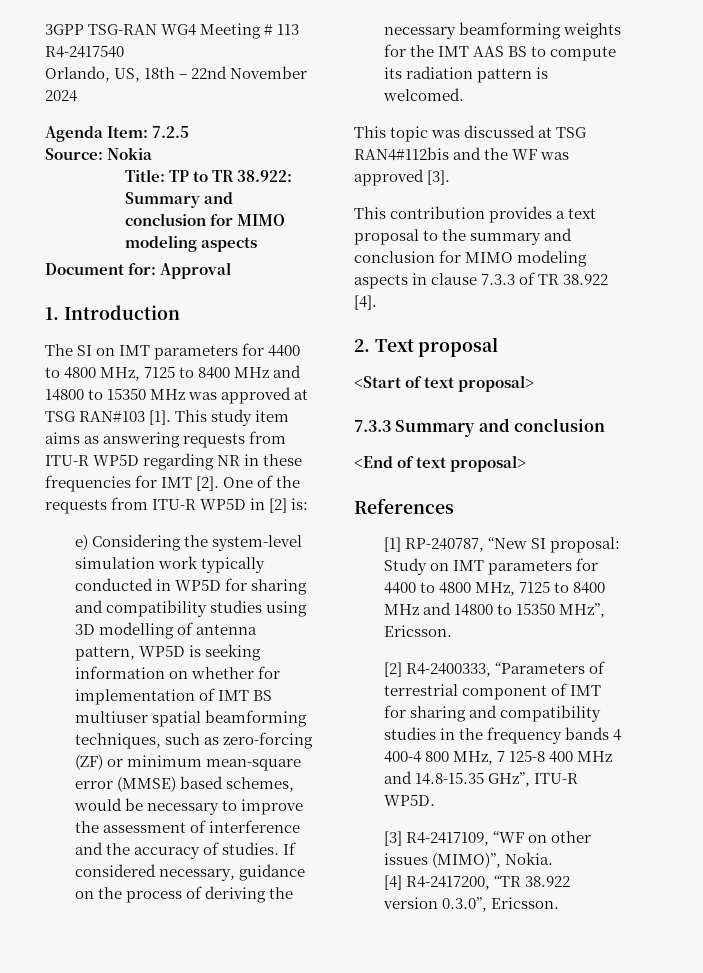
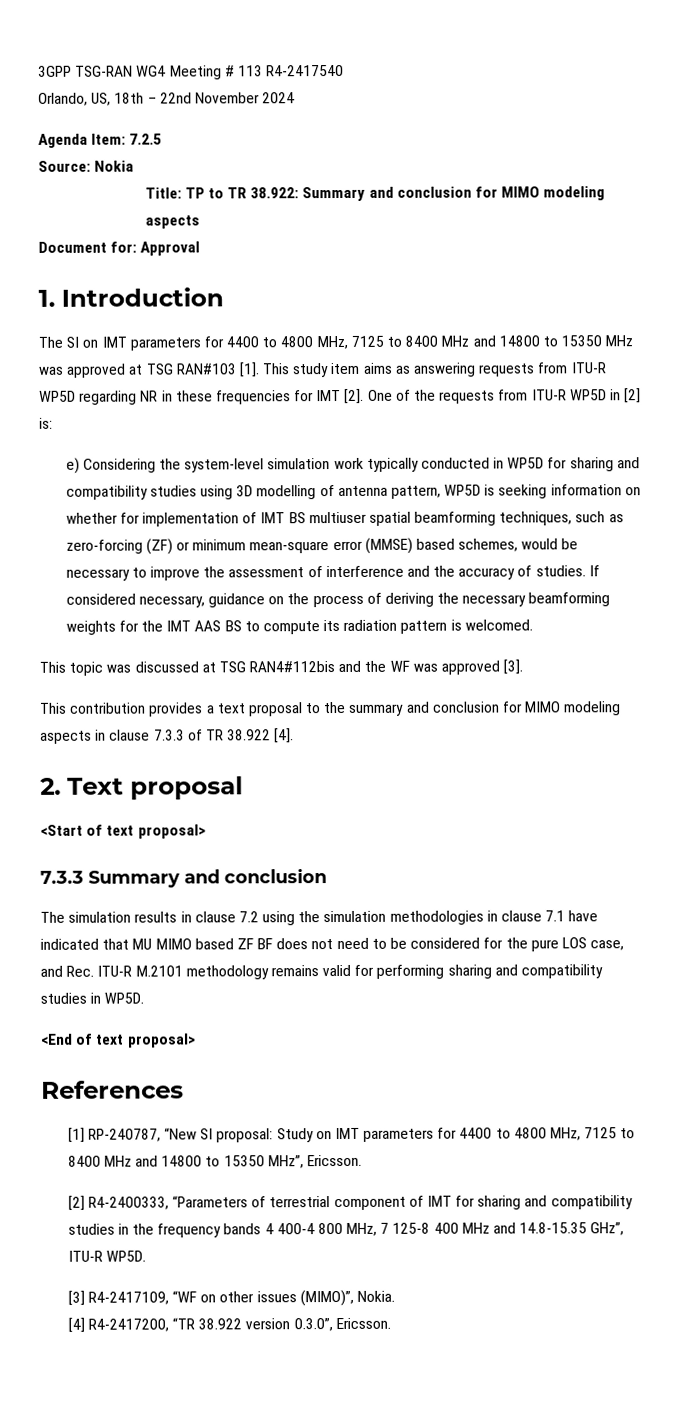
(605, 425) none -> [40,910,599,926] [40,937,625,952] [40,964,604,980] [40,992,145,1004] // The simulation results in clause 7.2 using the simulation methodologies in clause 7.1 have indicated that MU MIMO based ZF BF does not need to be considered for the pure LOS case, and Rec. ITU-R M.2101 methodology remains valid for performing sharing and compatibility studies in WP5D.

